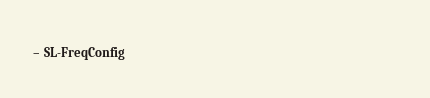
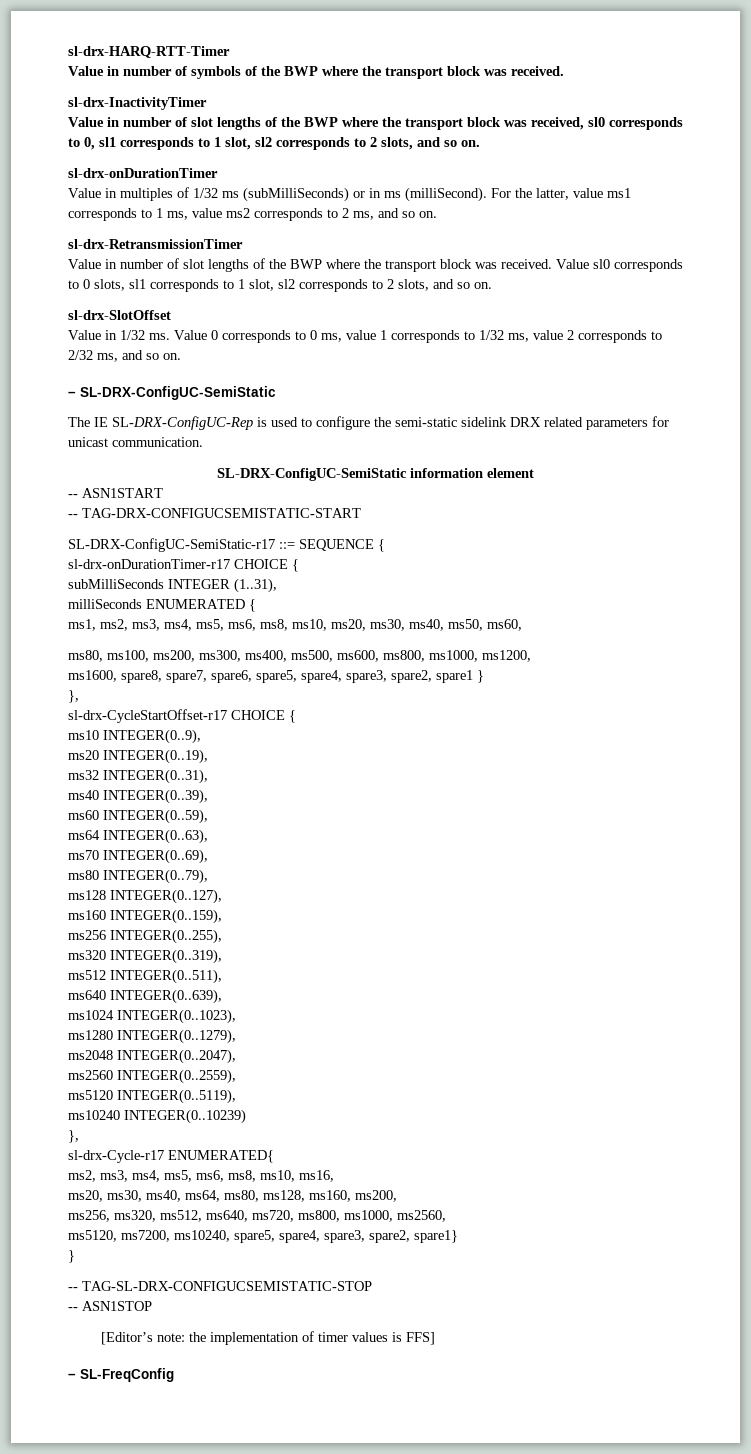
(33, 55) none -> [68,46,230,58] [68,66,564,79] [68,97,207,110] [68,117,683,130] [68,137,480,150] [68,168,218,178] [68,187,631,202] [68,208,437,221] [68,239,243,249] [68,258,683,272] [68,279,492,292] [68,310,171,320] [68,330,662,343] [68,350,181,362] [68,386,276,400] [68,416,669,430] [68,437,203,447] [217,468,534,481] [68,488,163,498] [68,508,361,518] [68,538,385,552] [68,559,299,572] [68,578,277,593] [68,599,256,612] [68,619,522,631] [68,650,531,662] [68,670,484,683] [68,690,79,703] [68,709,296,723] [68,729,201,744] [68,749,208,764] [68,769,208,784] [68,789,208,804] [68,809,208,824] [68,829,208,844] [68,849,208,864] [68,869,208,884] [68,889,222,904] [68,909,222,924] [68,929,222,944] [68,949,222,964] [68,969,222,984] [68,989,222,1004] [68,1009,236,1024] [68,1029,236,1044] [68,1049,236,1064] [68,1069,236,1084] [68,1089,236,1104] [68,1109,246,1124] [68,1130,79,1143] [68,1150,274,1163] [68,1170,334,1182] [68,1190,397,1202] [68,1210,446,1222] [68,1230,458,1243] [68,1250,75,1263] [68,1281,372,1291] [68,1301,152,1311] [100,1331,435,1345] sl-drx-HARQ-RTT-Timer // Value in number of symbols of the BWP where the transport block was received. // sl-drx-InactivityTimer // Value in number of slot lengths of the BWP where the transport block was received, sl0 corresponds to 0, sl1 corresponds to 1 slot, sl2 corresponds to 2 slots, and so on. // sl-drx-onDurationTimer // Value in multiples of 1/32 ms (subMilliSeconds) or in ms (milliSecond). For the latter, value ms1 corresponds to 1 ms, value ms2 corresponds to 2 ms, and so on. // sl-drx-RetransmissionTimer // Value in number of slot lengths of the BWP where the transport block was received. Value sl0 corresponds to 0 slots, sl1 corresponds to 1 slot, sl2 corresponds to 2 slots, and so on. // sl-drx-SlotOffset // Value in 1/32 ms. Value 0 corresponds to 0 ms, value 1 corresponds to 1/32 ms, value 2 corresponds to 2/32 ms, and so on. // – SL-DRX-ConfigUC-SemiStatic // The IE SL-DRX-ConfigUC-Rep is used to configure the semi-static sidelink DRX related parameters for unicast communication. // SL-DRX-ConfigUC-SemiStatic information element // -- ASN1START // -- TAG-DRX-CONFIGUCSEMISTATIC-START // SL-DRX-ConfigUC-SemiStatic-r17 ::= SEQUENCE { // sl-drx-onDurationTimer-r17 CHOICE { // subMilliSeconds INTEGER (1..31), // milliSeconds ENUMERATED { // ms1, ms2, ms3, ms4, ms5, ms6, ms8, ms10, ms20, ms30, ms40, ms50, ms60, // ms80, ms100, ms200, ms300, ms400, ms500, ms600, ms800, ms1000, ms1200, // ms1600, spare8, spare7, spare6, spare5, spare4, spare3, spare2, spare1 } // }, // sl-drx-CycleStartOffset-r17 CHOICE { // ms10 INTEGER(0..9), // ms20 INTEGER(0..19), // ms32 INTEGER(0..31), // ms40 INTEGER(0..39), // ms60 INTEGER(0..59), // ms64 INTEGER(0..63), // ms70 INTEGER(0..69), // ms80 INTEGER(0..79), // ms128 INTEGER(0..127), // ms160 INTEGER(0..159), // ms256 INTEGER(0..255), // ms320 INTEGER(0..319), // ms512 INTEGER(0..511), // ms640 INTEGER(0..639), // ms1024 INTEGER(0..1023), // ms1280 INTEGER(0..1279), // ms2048 INTEGER(0..2047), // ms2560 INTEGER(0..2559), // ms5120 INTEGER(0..5119), // ms10240 INTEGER(0..10239) // }, // sl-drx-Cycle-r17 ENUMERATED{ // ms2, ms3, ms4, ms5, ms6, ms8, ms10, ms16, // ms20, ms30, ms40, ms64, ms80, ms128, ms160, ms200, // ms256, ms320, ms512, ms640, ms720, ms800, ms1000, ms2560, // ms5120, ms7200, ms10240, spare5, spare4, spare3, spare2, spare1} // } // -- TAG-SL-DRX-CONFIGUCSEMISTATIC-STOP // -- ASN1STOP // [Editor’s note: the implementation of timer values is FFS] //

